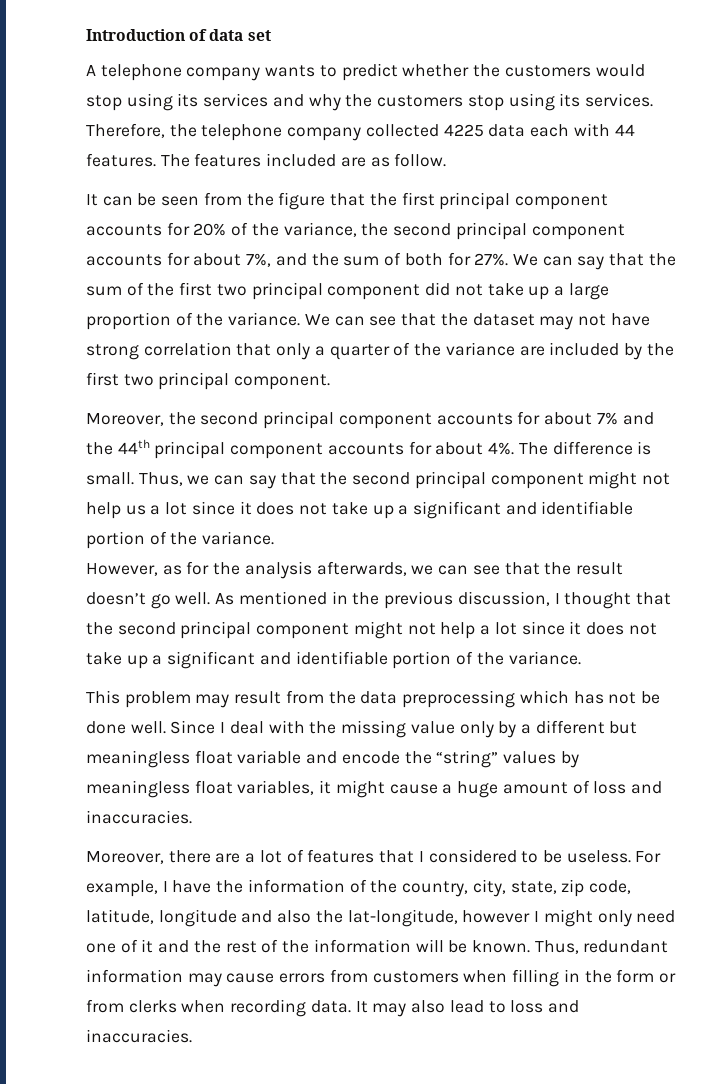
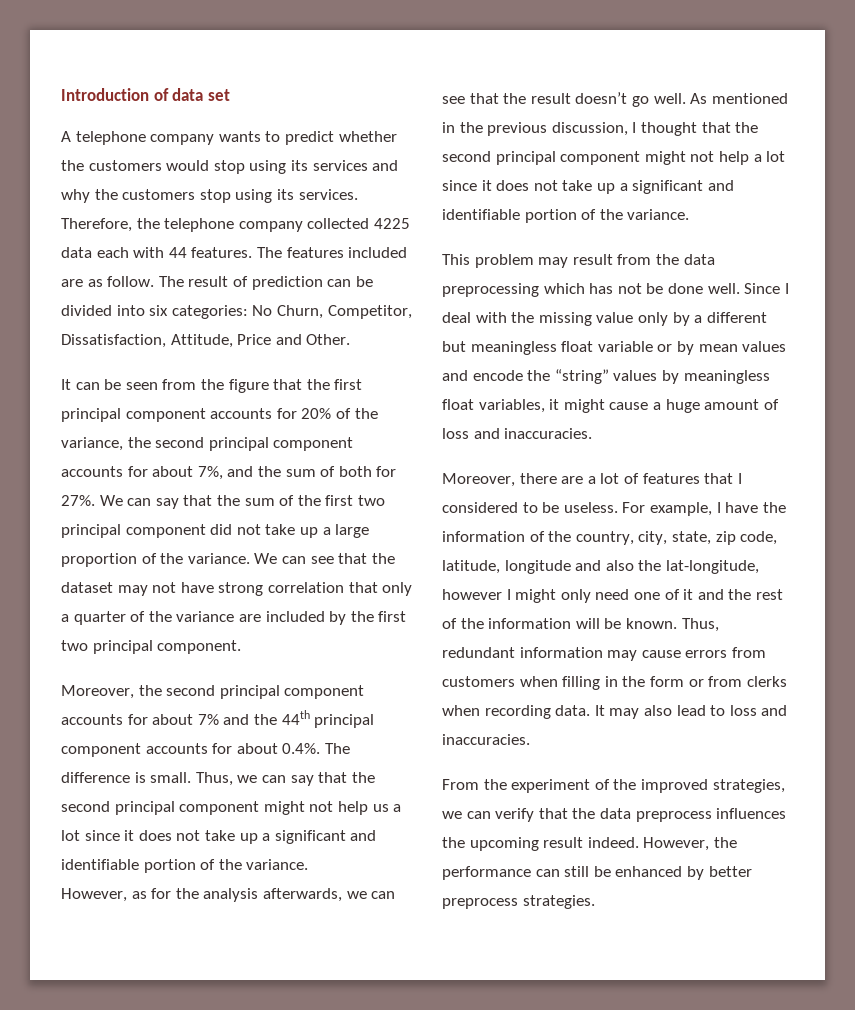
(447, 160) none -> [158,276,373,290] [61,305,412,319] [61,334,351,348] The result of prediction can be divided into six categories: No Churn, Competitor, Dissatisfaction, Attitude, Price and Other.
[488,442,515,455] 4%. -> [282,743,321,754] 0.4%.
(302, 757) none -> [657,341,787,355] or by mean values
(192, 1036) none -> [442,779,785,793] [442,808,787,822] [442,837,737,851] [442,866,752,880] [442,895,595,909] // From the experiment of the improved strategies, we can verify that the data preprocess influences the upcoming result indeed. However, the performance can still be enhanced by better preprocess strategies.

